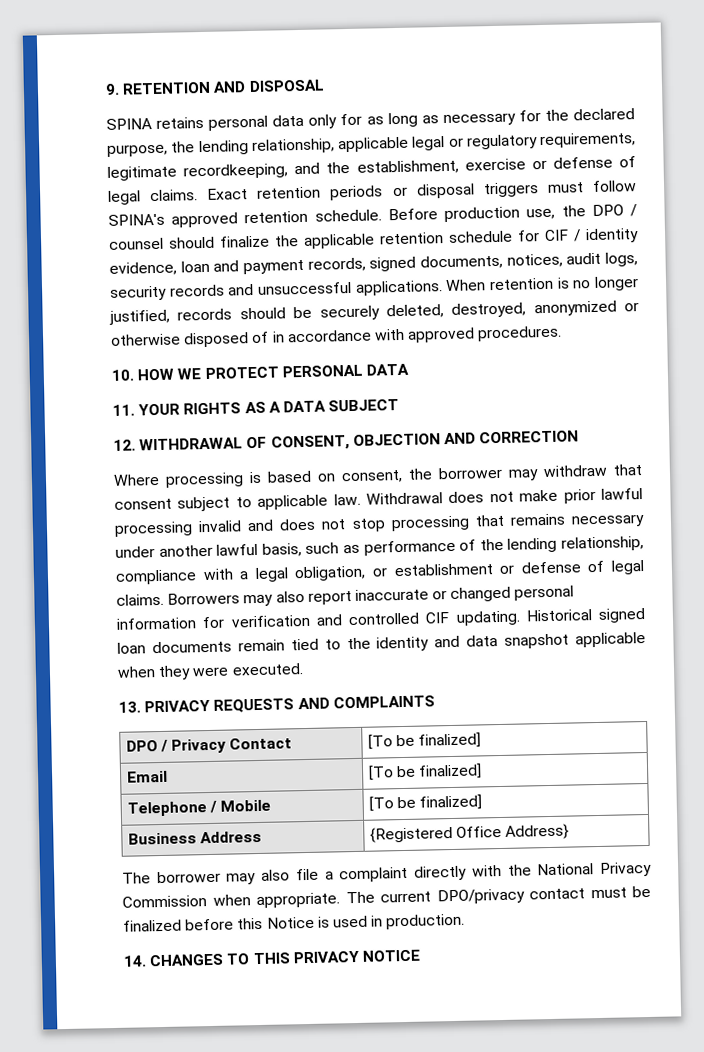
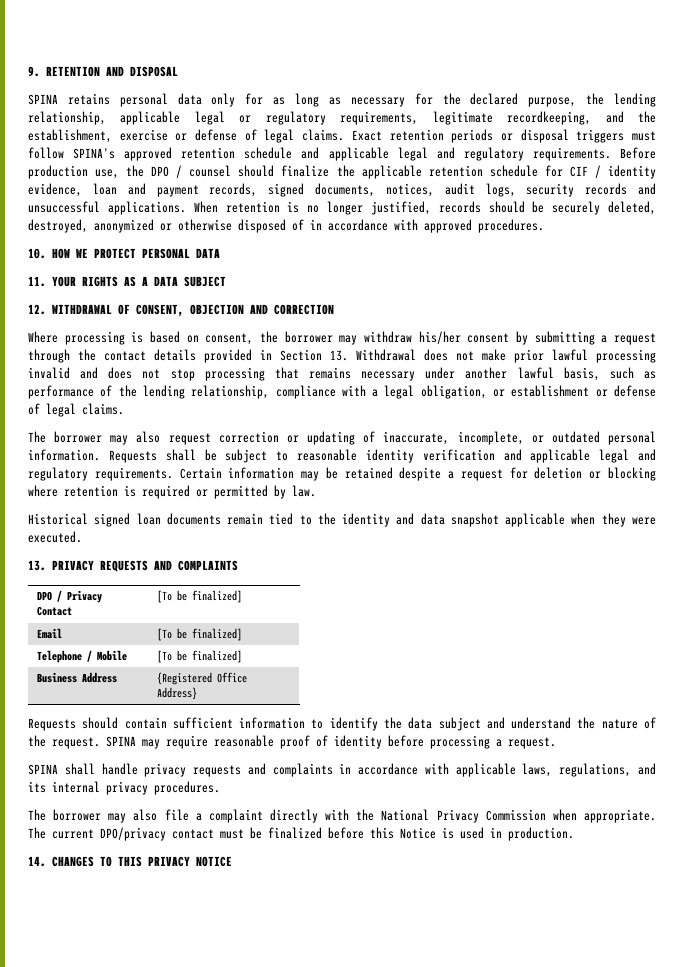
[314,209,382,222] schedule. -> [244,147,611,161] schedule and applicable legal and regulatory requirements.
[613,464,643,476] [114,493,361,512] that consent subject to applicable law. -> [418,331,656,345] [28,349,348,363] his/her consent by submitting a request through the contact details provided in Section 13.
[167,585,575,607] [116,610,521,630] Borrowers may also report inaccurate or changed personal information for verification and controlled CIF updating. -> [28,431,656,445] [28,449,656,463] [28,467,656,481] [28,485,316,499] // The borrower may also request correction or updating of inaccurate, incomplete, or outdated personal information. Requests shall be subject to reasonable identity verification and applicable legal and regulatory requirements. Certain information may be retained despite a request for deletion or blocking where retention is required or permitted by law. //
(570, 831) none -> [28,717,657,731] [28,735,556,749] [28,763,656,777] [28,781,220,795] // Requests should contain sufficient information to identify the data subject and understand the nature of the request. SPINA may require reasonable proof of identity before processing a request. // SPINA shall handle privacy requests and complaints in accordance with applicable laws, regulations, and its internal privacy procedures.

